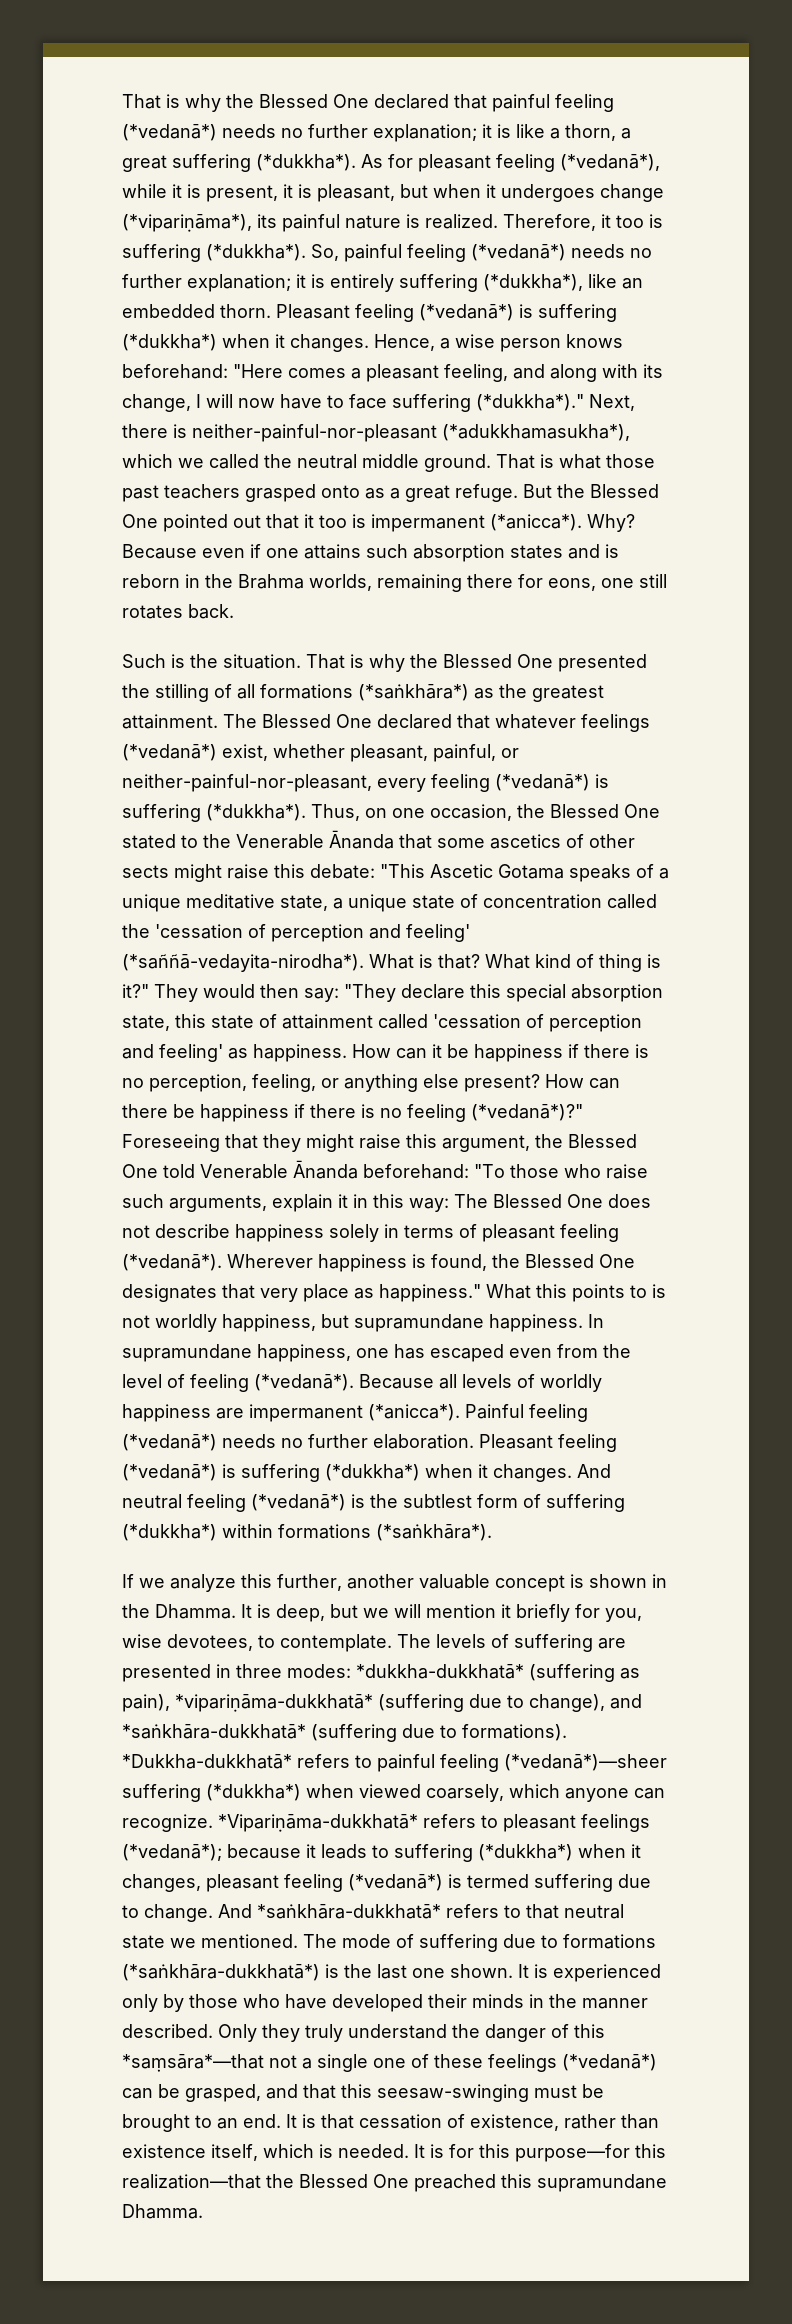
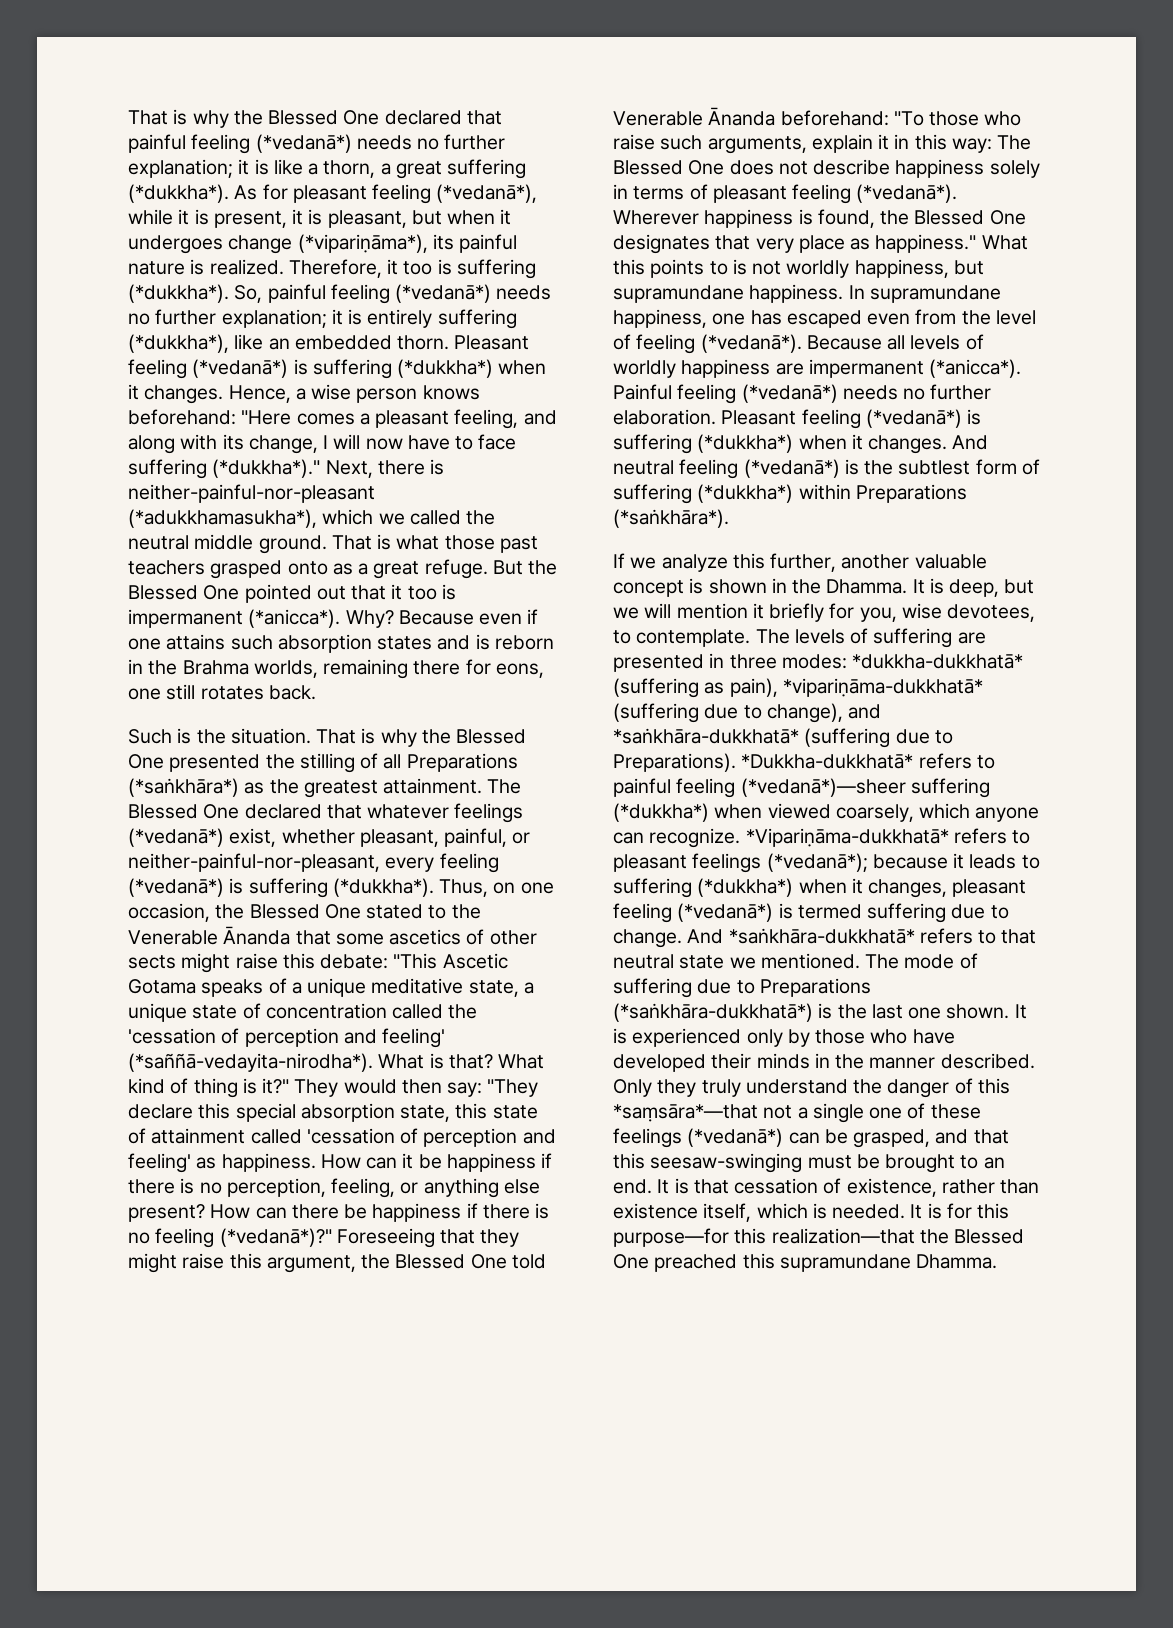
[260,684,353,699] formations -> [406,753,518,772] Preparations
[278,1524,371,1539] formations -> [855,484,967,503] Preparations
[462,1724,567,1741] formations). -> [613,753,736,772] Preparations).
[563,1934,656,1949] formations -> [759,978,871,997] Preparations

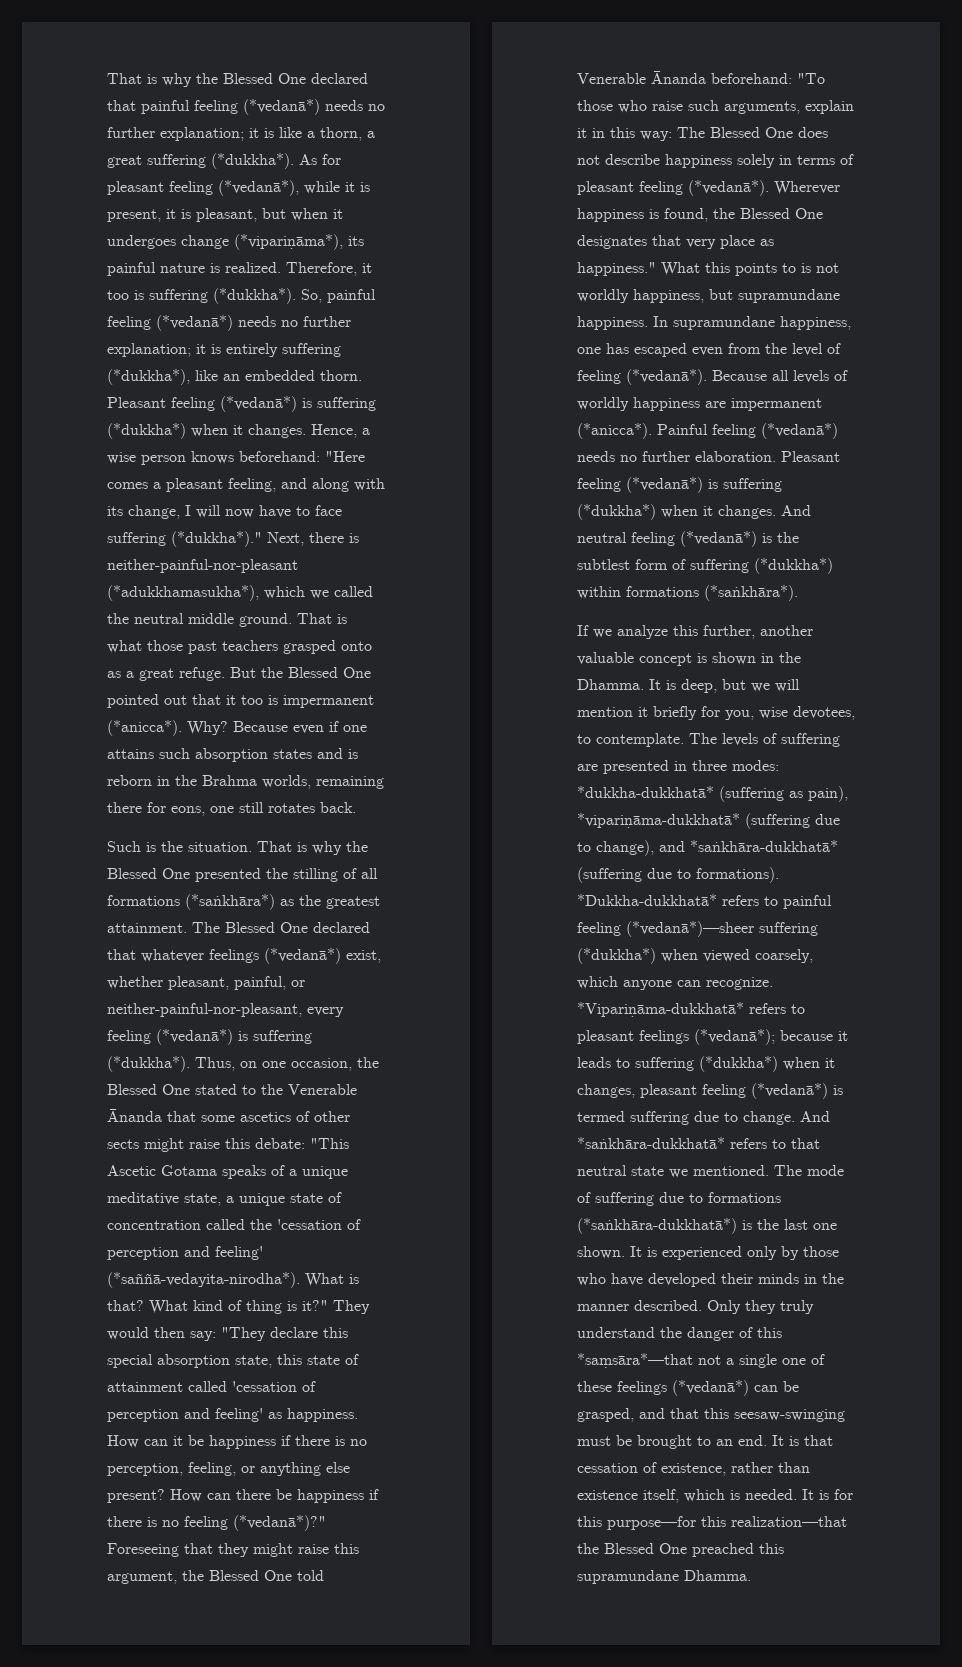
[406,753,518,772] Preparations -> [107,895,180,906] formations
[855,484,967,503] Preparations -> [626,586,699,597] formations
[613,753,736,772] Preparations). -> [696,867,779,883] formations).
[759,978,871,997] Preparations -> [708,1192,781,1203] formations

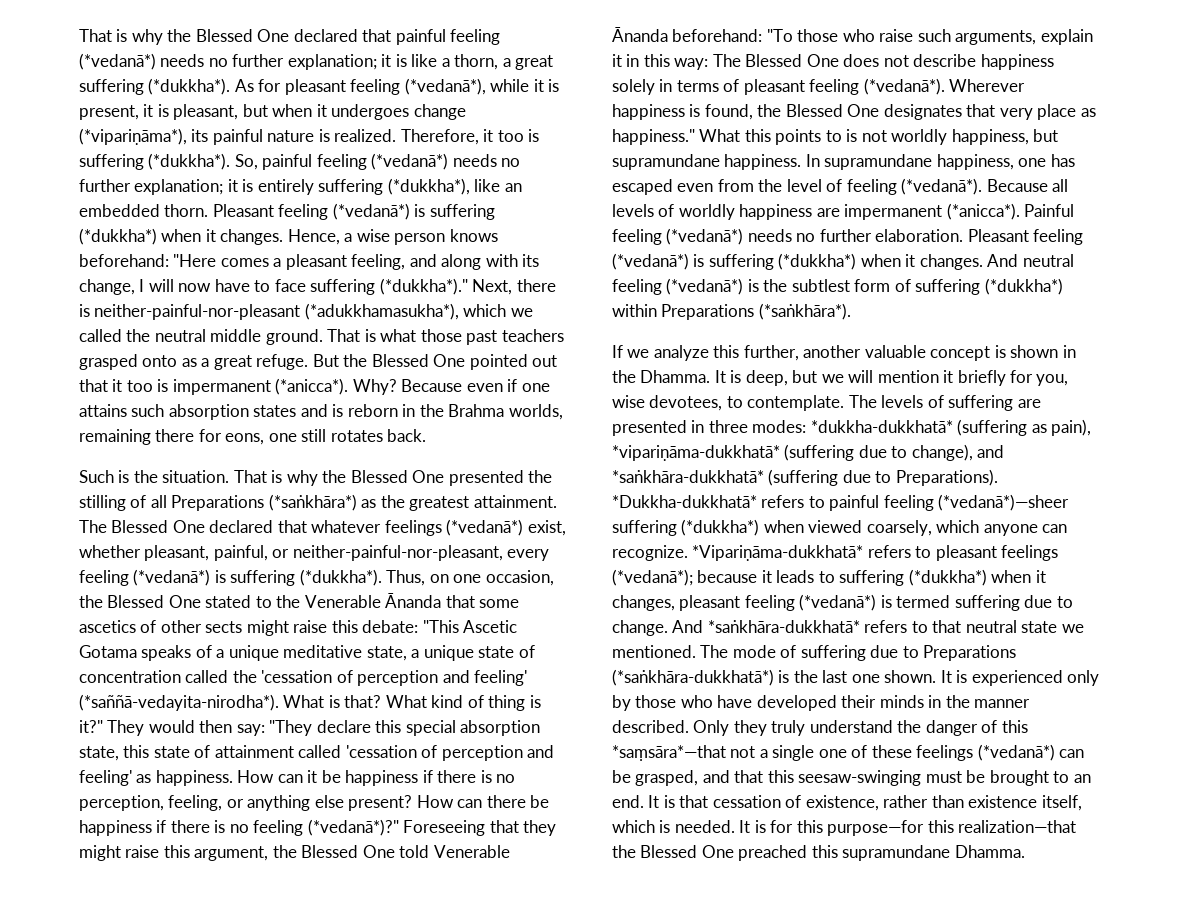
[107,895,180,906] formations -> [171,495,265,511] Preparations
[626,586,699,597] formations -> [661,304,755,320] Preparations
[696,867,779,883] formations). -> [895,469,998,486] Preparations).
[708,1192,781,1203] formations -> [923,645,1017,661] Preparations

